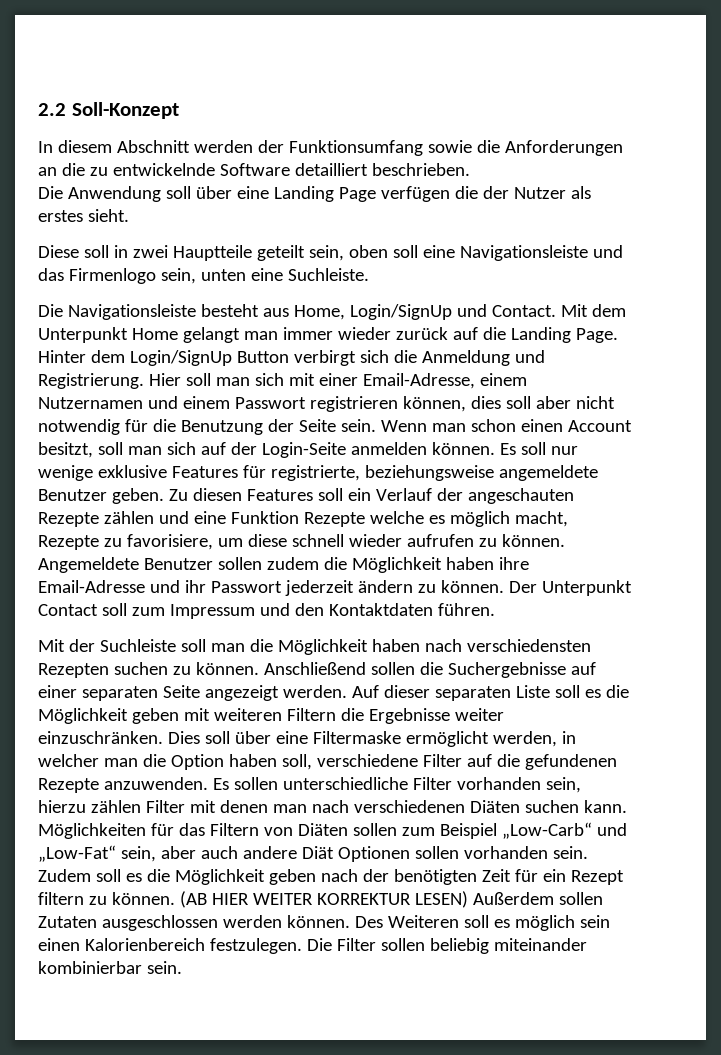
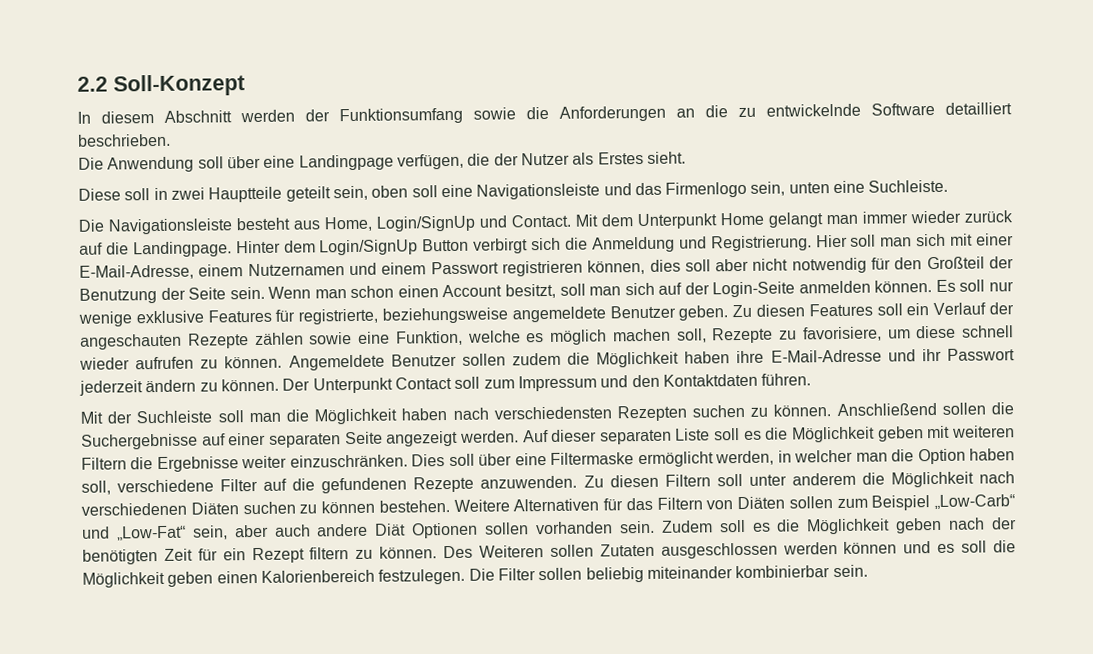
[273,186,450,202] Landing Page verfügen -> [298,153,464,171] Landingpage verfügen,
[38,210,83,222] erstes -> [597,151,644,165] Erstes
[510,327,618,343] Landing Page. -> [132,241,232,258] Landingpage.
[362,373,475,389] Email-Adresse, -> [79,264,194,280] E-Mail-Adresse,
[152,419,176,432] die -> [894,256,1014,270] den Großteil der
[158,511,365,527] und eine Funktion Rezepte -> [309,330,463,346] sowie eine Funktion,
[514,511,568,527] macht, -> [612,328,707,343] machen soll,
[38,580,145,593] Email-Adresse -> [770,349,882,363] E-Mail-Adresse
[212,777,581,793] [38,800,627,813] [38,823,146,839] Es sollen unterschiedliche Filter vorhanden sein, hierzu zählen Filter mit denen man nach verschiedenen Diäten suchen kann. Möglichkeiten -> [583,471,1015,488] [81,498,600,516] Zu diesen Filtern soll unter anderem die Möglichkeit nach verschiedenen Diäten suchen zu können bestehen. Weitere Alternativen
[179,891,603,908] [38,915,610,931] (AB HIER WEITER KORREKTUR LESEN) Außerdem sollen Zutaten ausgeschlossen werden können. Des Weiteren soll es möglich sein -> [443,540,1017,559] [82,571,214,588] Des Weiteren sollen Zutaten ausgeschlossen werden können und es soll die Möglichkeit geben

